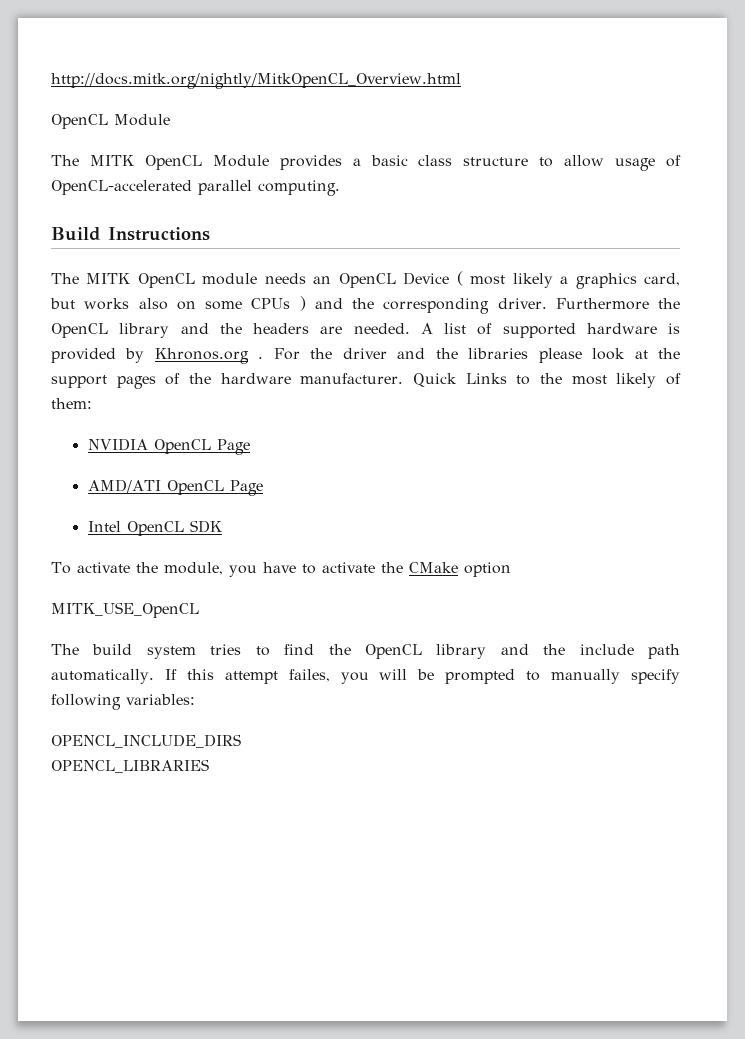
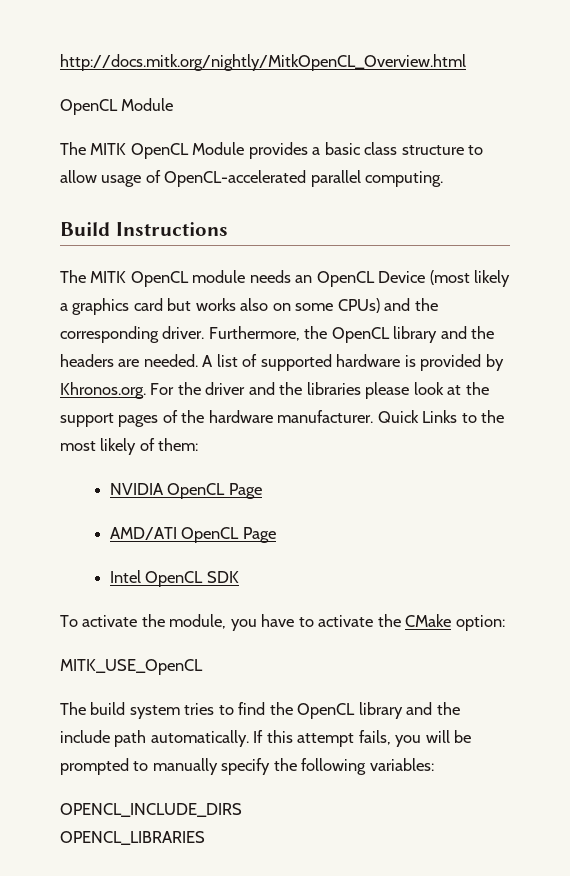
[456,271,506,286] ( most -> [429,270,470,285] (most
[643,273,680,286] card, -> [133,298,163,311] card
[251,296,306,311] CPUs ) -> [337,298,380,313] CPUs)
[555,298,649,310] Furthermore -> [208,326,300,341] Furthermore,
[154,348,264,364] Khronos.org . -> [60,382,146,399] Khronos.org.
[463,562,511,577] option -> [455,615,505,631] option:
[288,669,330,682] failes, -> [358,730,391,745] fails,
(681, 676) none -> [273,758,297,771] the

